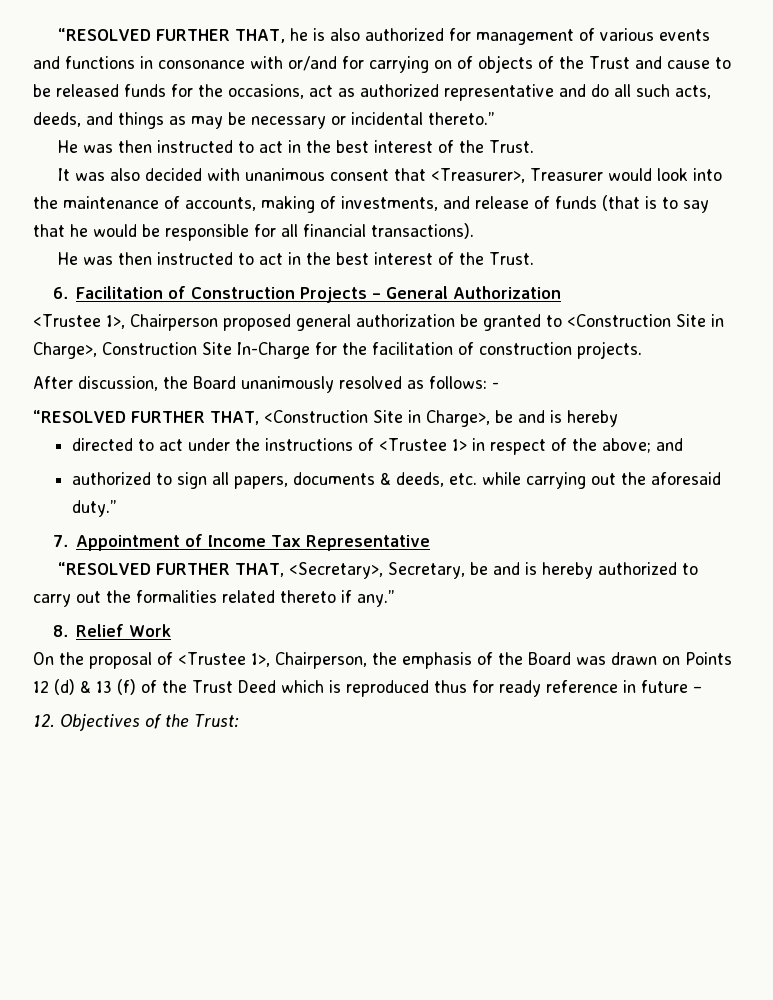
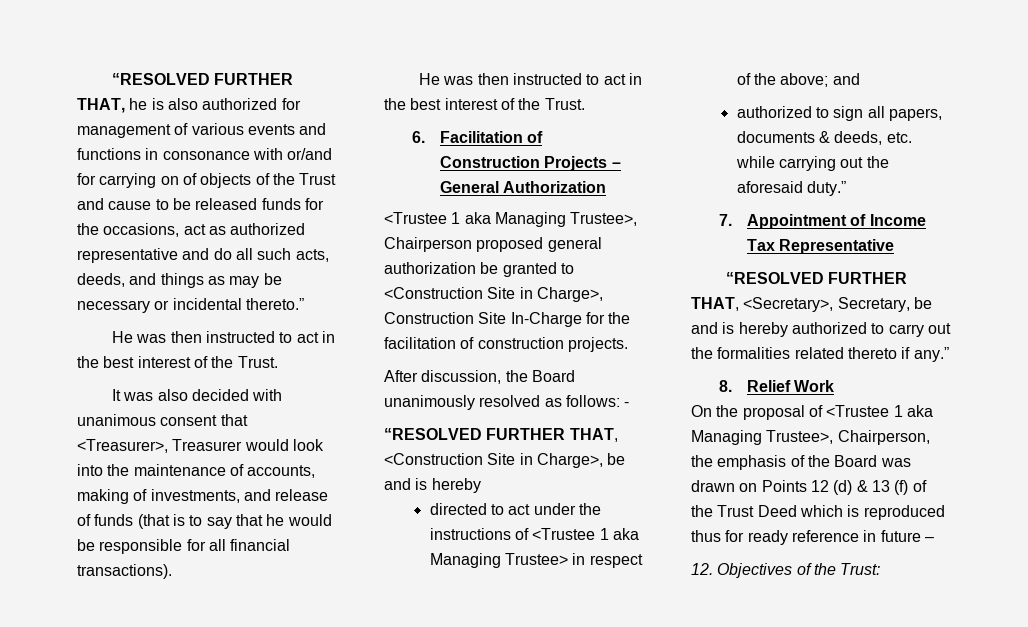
[105,315,125,329] 1>, -> [451,212,638,227] 1 aka Managing Trustee>,
[451,439,467,451] 1> -> [599,528,639,540] [429,553,568,568] 1 aka Managing Trustee>
[250,653,270,667] 1>, -> [893,405,933,417] [691,430,834,445] 1 aka Managing Trustee>,

